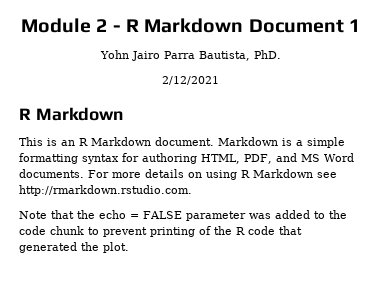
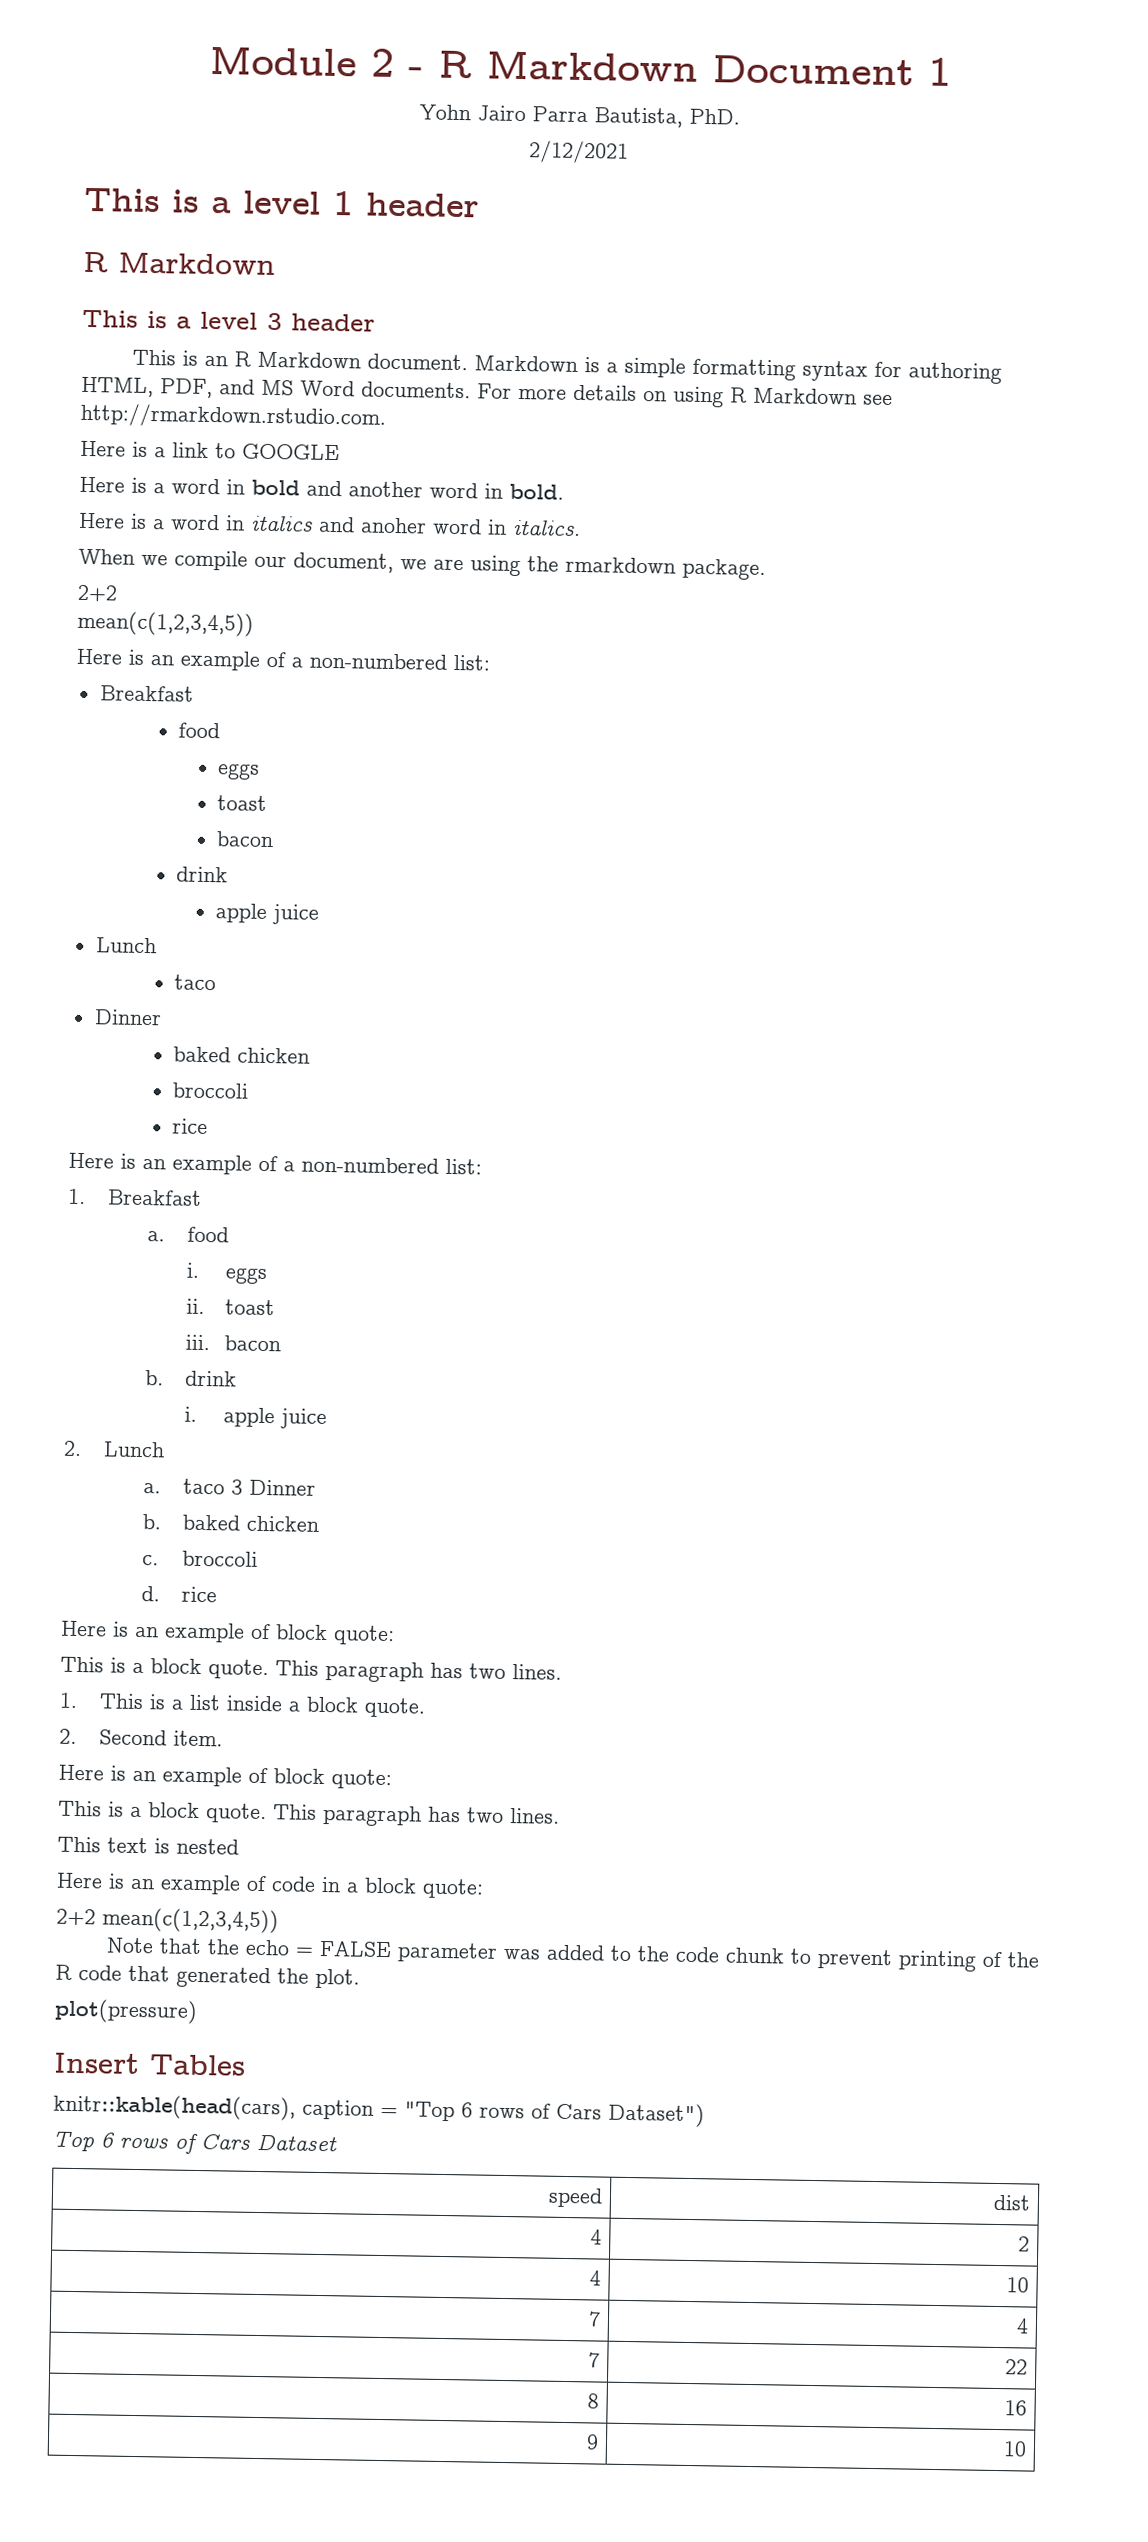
[19,107,123,121] R Markdown -> [84,187,479,218] [83,251,276,276] [82,309,375,332] This is a level 1 header // R Markdown // This is a level 3 header
(192, 190) none -> [80,440,340,461] [79,476,564,500] [78,512,581,536] [78,548,766,581] [77,584,118,602] [77,610,254,637] [76,648,490,671] [99,685,194,702] [178,722,221,739] [217,763,261,780] [217,795,268,811] [216,831,275,848] [176,866,229,883] [215,903,320,925] [95,937,157,954] [174,974,217,991] [93,1009,162,1026] [173,1046,311,1064] [172,1082,249,1099] [172,1118,209,1135] [68,1152,482,1175] [68,1188,202,1206] [146,1226,229,1243] [185,1262,269,1285] [185,1298,276,1316] [184,1334,282,1352] [144,1370,237,1387] [183,1406,328,1430] [63,1440,165,1458] [142,1478,316,1496] [141,1514,319,1532] [141,1550,258,1567] [140,1586,217,1603] [61,1620,395,1646] [60,1656,562,1683] [59,1692,426,1718] [59,1728,223,1747] [58,1764,392,1790] [58,1800,560,1827] [57,1836,239,1855] [56,1872,484,1899] [56,1907,279,1934] // Here is a link to GOOGLE // Here is a word in bold and another word in bold. // Here is a word in italics and anoher word in italics. // When we compile our document, we are using the rmarkdown package. // 2+2 // mean(c(1,2,3,4,5)) // Here is an example of a non-numbered list: // Breakfast // food // eggs // toast // bacon // drink // apple juice // Lunch // taco // Dinner // baked chicken // broccoli // rice // Here is an example of a non-numbered list: // 1. Breakfast // a. food // i. eggs // ii. toast // iii. bacon // b. drink // i. apple juice // 2. Lunch // a. taco 3 Dinner // b. baked chicken // c. broccoli // d. rice // Here is an example of block quote: // This is a block quote. This paragraph has two lines. // 1. This is a list inside a block quote. // 2. Second item. // Here is an example of block quote: // This is a block quote. This paragraph has two lines. // This text is nested // Here is an example of code in a block quote: // 2+2 mean(c(1,2,3,4,5))
(129, 247) none -> [54,1998,198,2024] [53,2052,246,2076] [53,2093,705,2128] [52,2131,337,2155] [547,2187,603,2208] [992,2194,1031,2211] [589,2229,602,2245] [1017,2236,1030,2252] [588,2270,601,2286] [1005,2277,1029,2293] [587,2311,601,2327] [1015,2318,1029,2334] [587,2352,600,2368] [1004,2359,1028,2375] [586,2393,599,2409] [1003,2400,1027,2416] [585,2434,599,2450] [1002,2441,1027,2457] // plot(pressure) // Insert Tables // knitr::kable(head(cars), caption = "Top 6 rows of Cars Dataset") // Top 6 rows of Cars Dataset // speed | dist // 4 | 2 // 4 | 10 // 7 | 4 // 7 | 22 // 8 | 16 // 9 | 10

